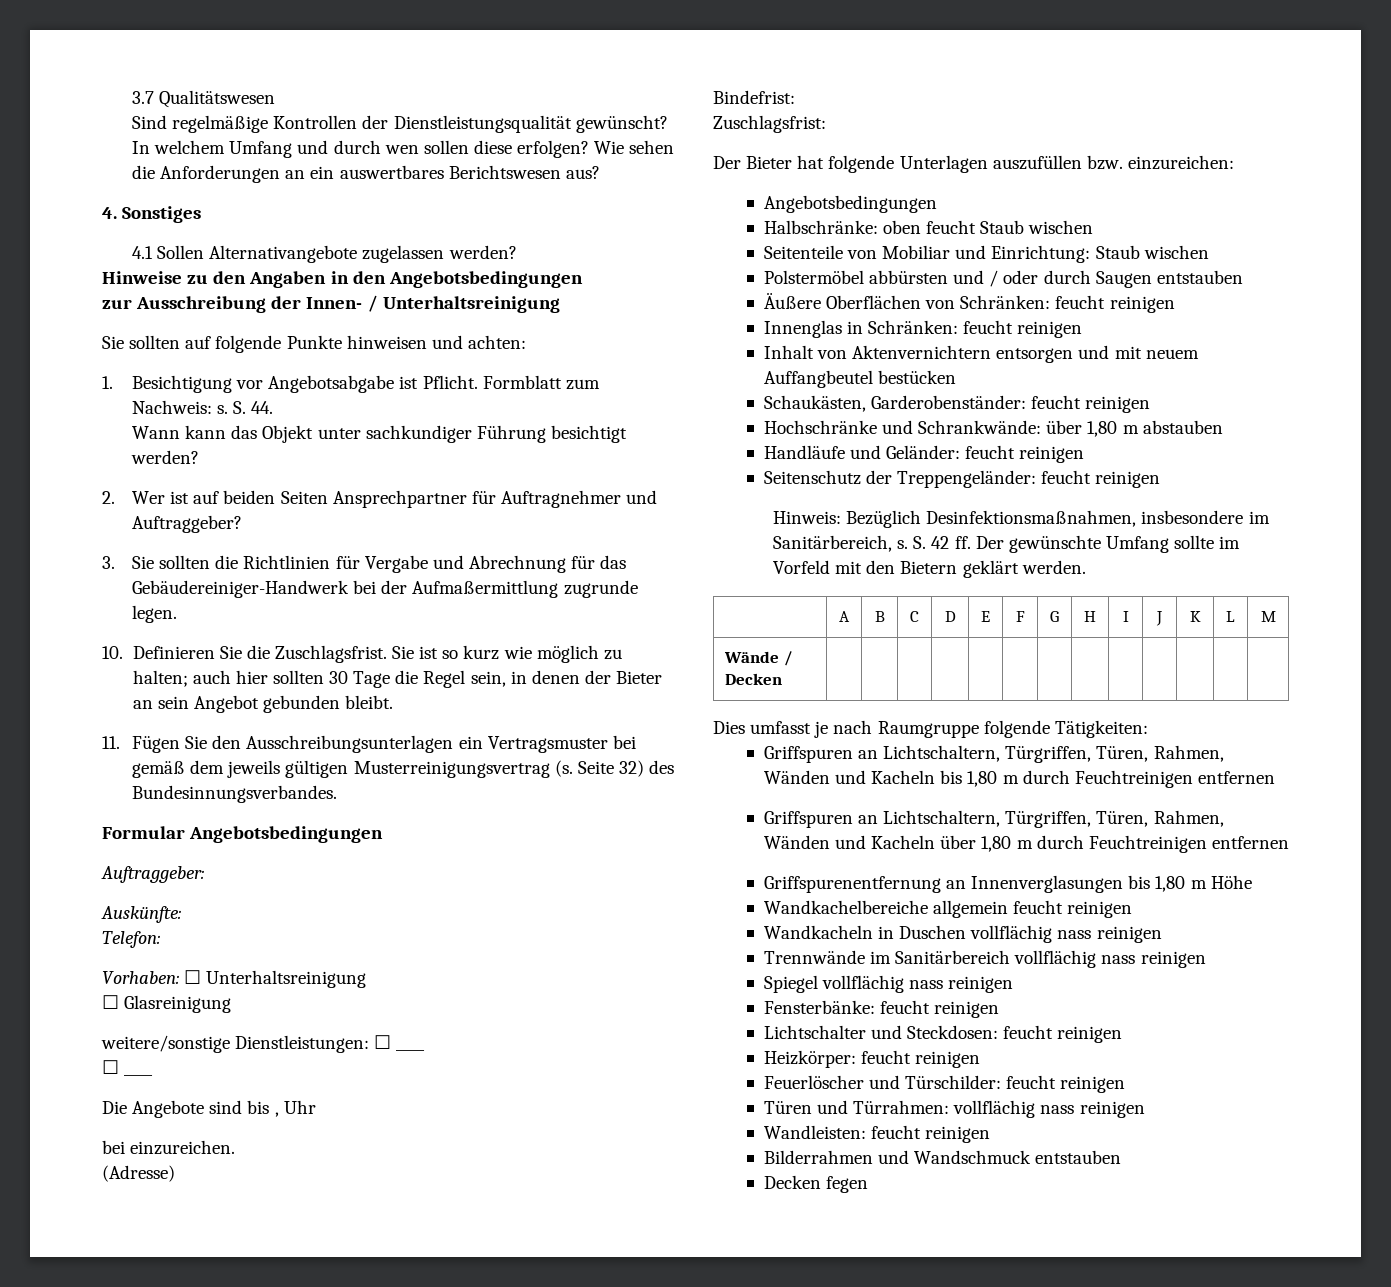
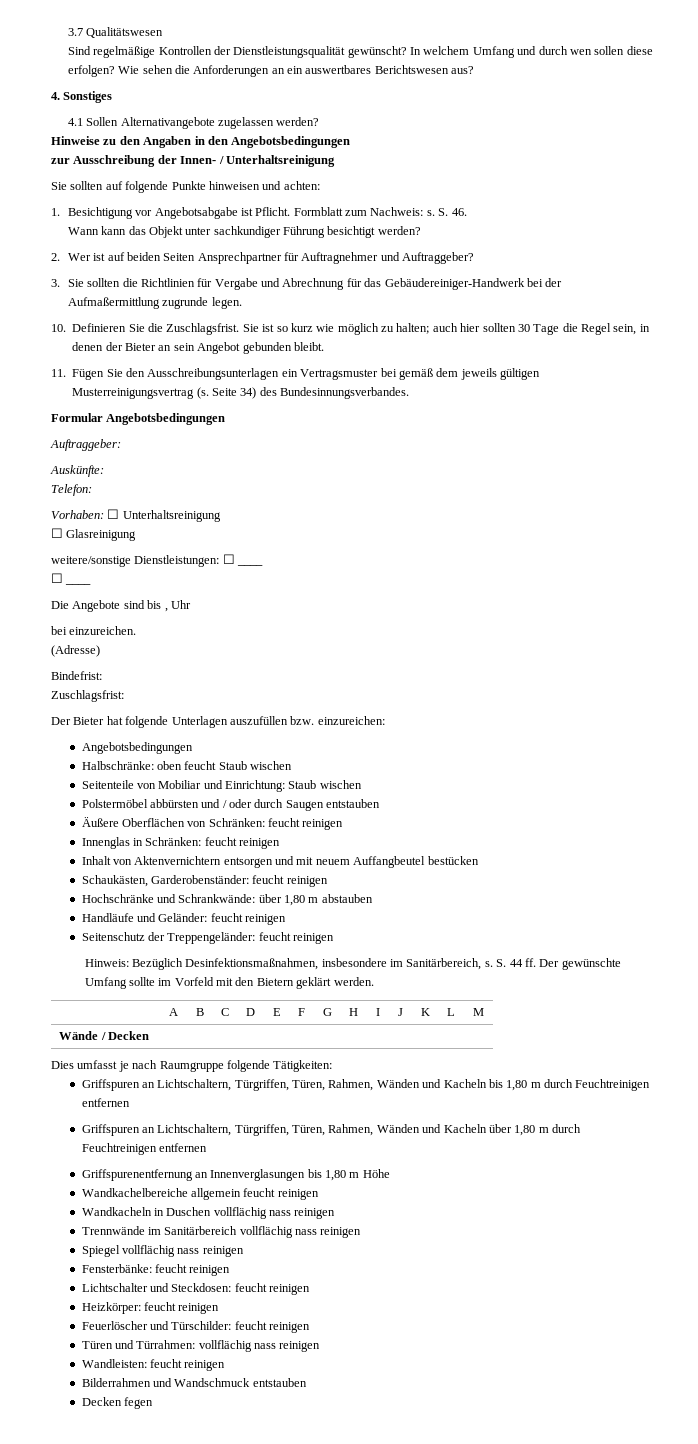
[251,401,274,414] 44. -> [451,208,467,216] 46.
[618,760,644,777] 32) -> [240,387,257,399] 34)
[931,536,950,549] 42 -> [509,959,523,967] 44

